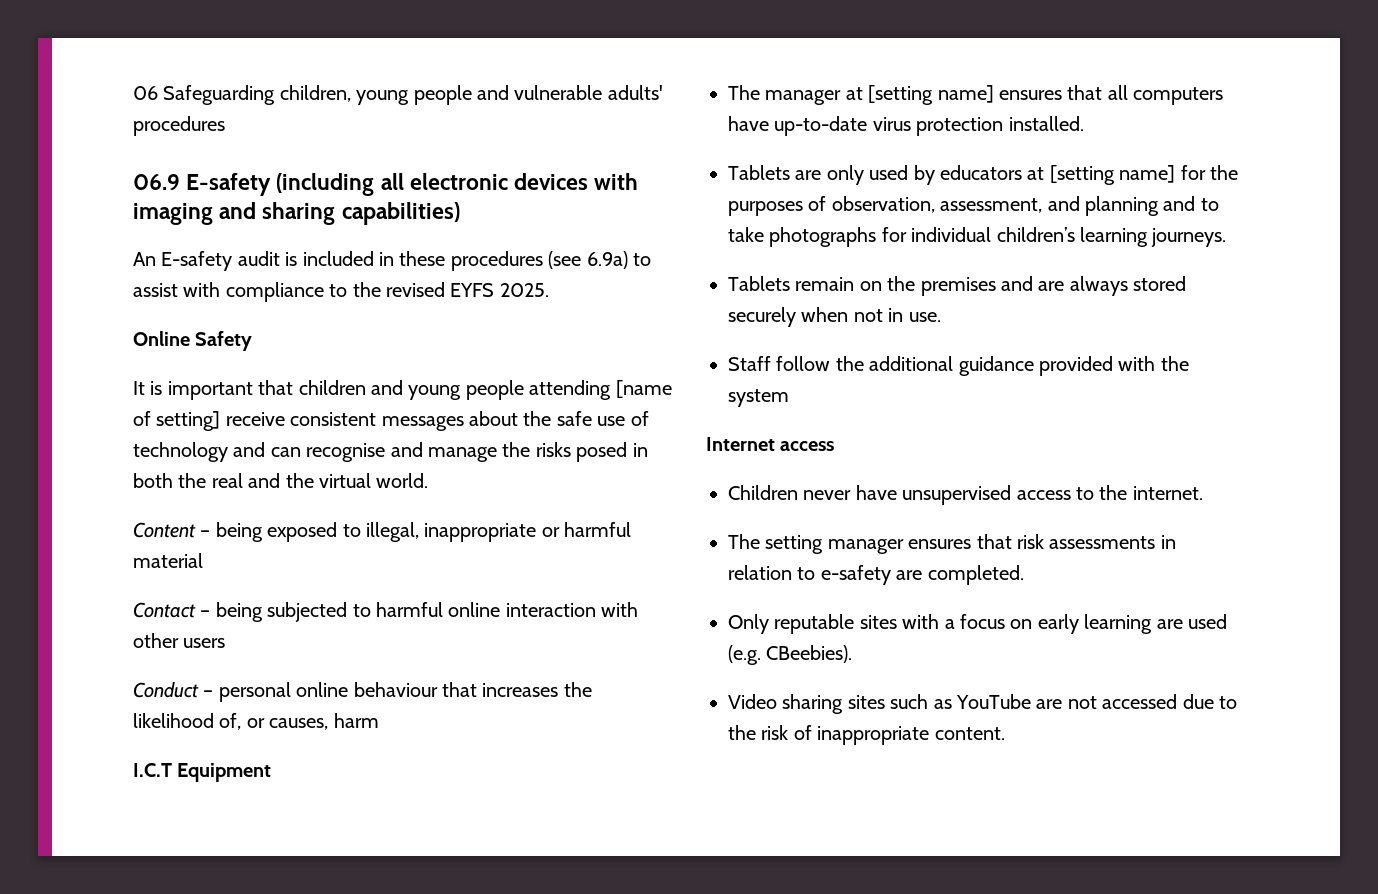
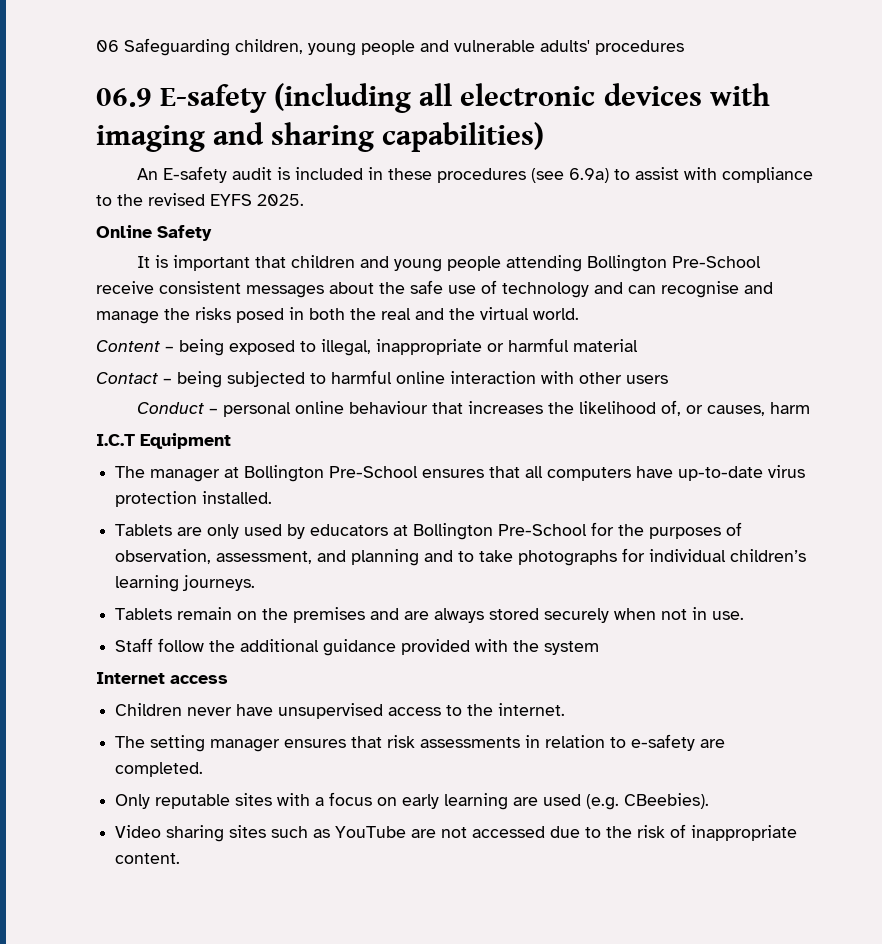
[615,380,672,398] [133,411,221,431] [name of setting] -> [587,255,762,272] Bollington Pre-School
[868,85,994,105] [setting name] -> [244,465,419,482] Bollington Pre-School
[1049,165,1176,185] [setting name] -> [413,523,588,540] Bollington Pre-School

